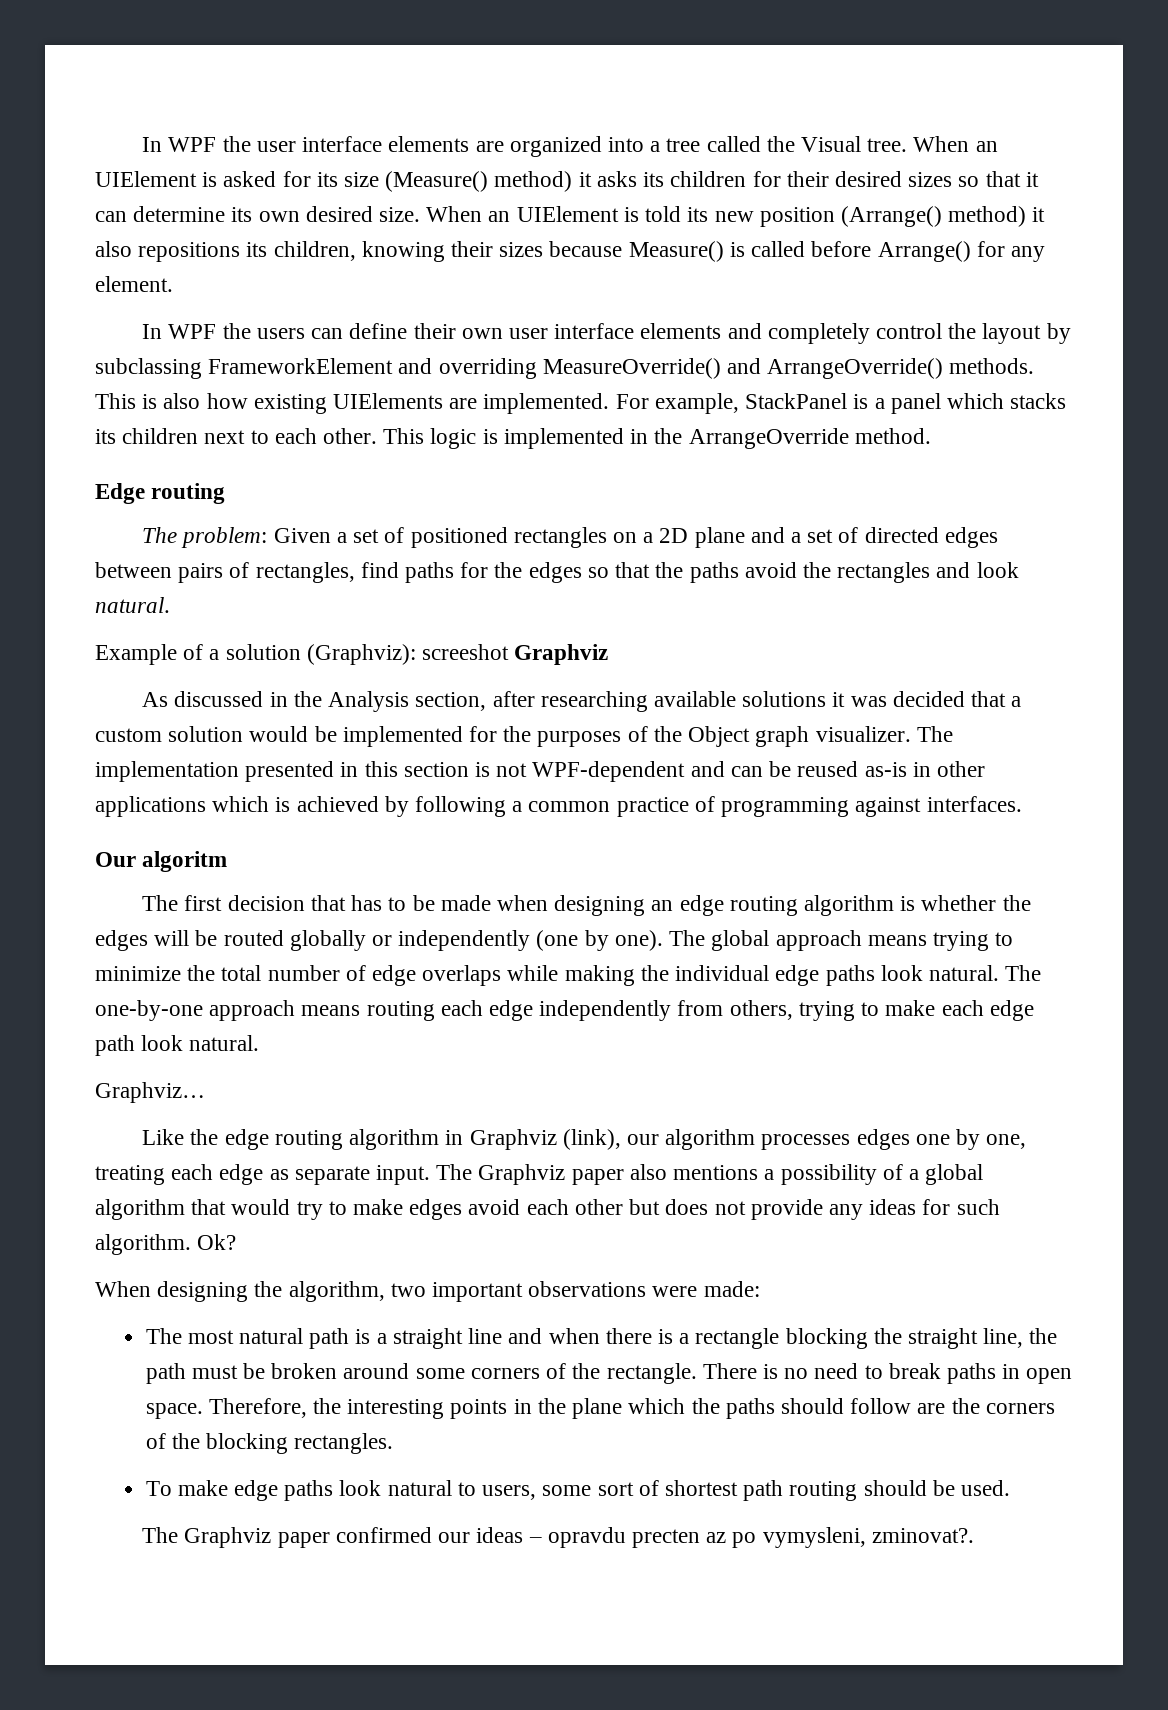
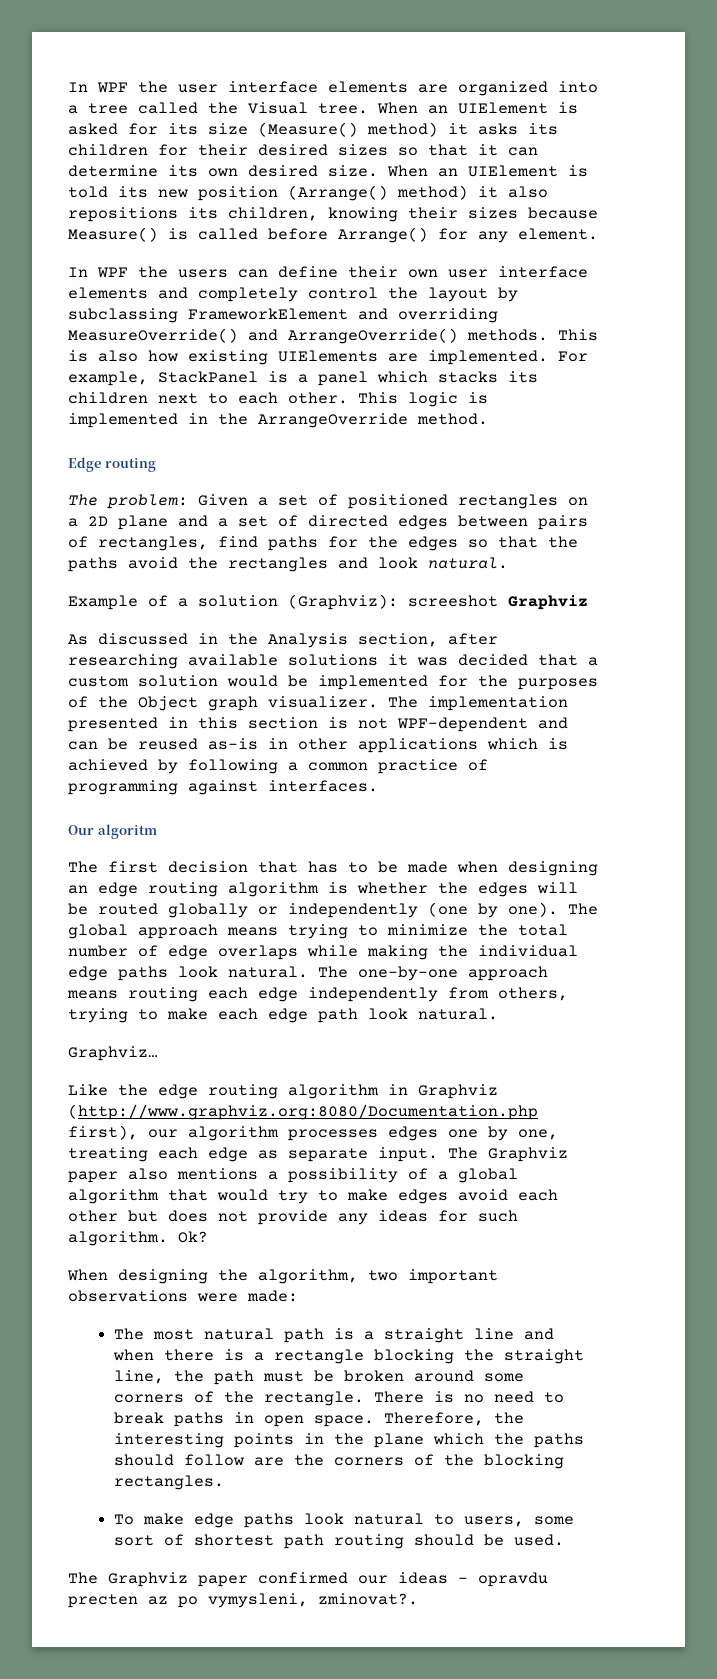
[562,1129,621,1150] (link), -> [68,1104,538,1120] [68,1125,138,1140] (http://www.graphviz.org:8080/Documentation.php first),

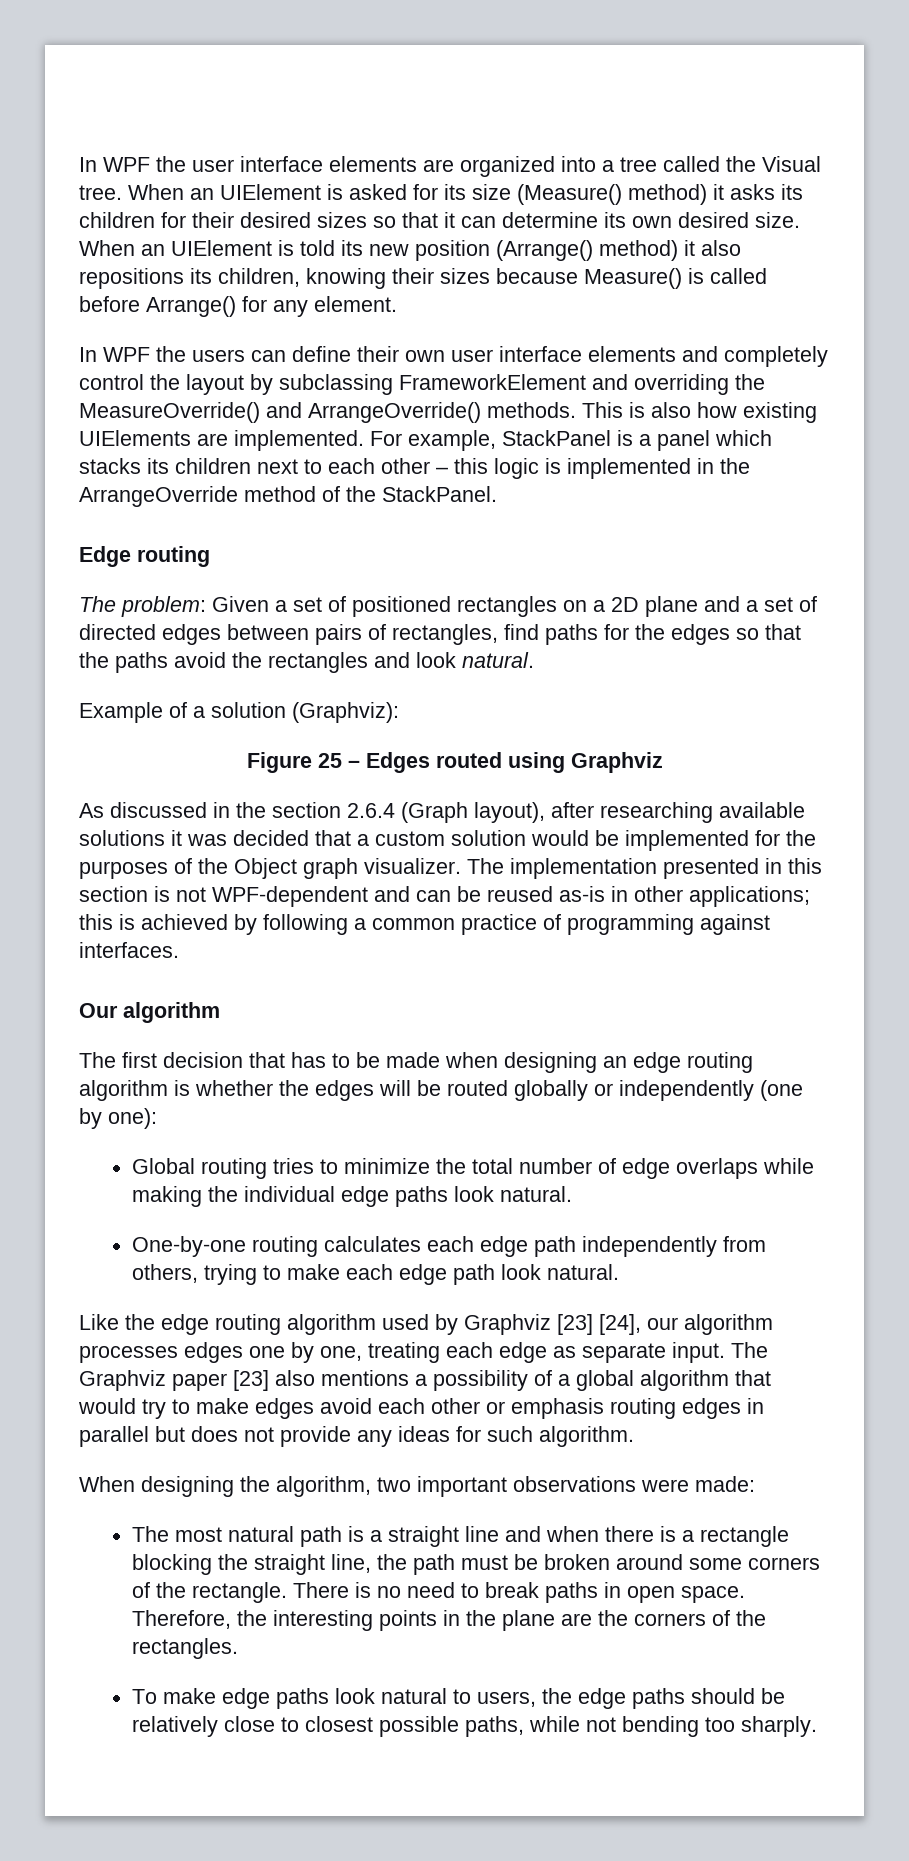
(498, 315) none -> [735,374,765,390] the
[288,392,398,404] other. This -> [381,458,488,474] other – this
[417,413,488,425] method. -> [244,486,497,502] method of the StackPanel.
[408,595,498,607] screeshot -> [246,752,565,773] // Figure 25 – Edges routed using
[268,633,438,648] Analysis section, -> [272,802,545,823] section 2.6.4 (Graph layout),
[358,738,538,753] applications which -> [689,886,810,907] [79,914,113,930] applications; this
[97,824,157,839] algoritm -> [123,1002,220,1023] algorithm
[508,902,598,917] [68,924,348,939] one). The global approach means trying -> [108,1108,157,1129] [132,1158,315,1179] one): // Global routing tries
[318,966,548,981] [67,987,298,1002] The one-by-one approach means routing each edge -> [132,1236,577,1257] // One-by-one routing calculates each edge path
[68,1046,158,1061] // Graphviz… -> (620, 1272) none
[388,1084,498,1099] [68,1104,538,1120] [68,1125,138,1140] in Graphviz (http://www.graphviz.org:8080/Documentation.php first), -> [382,1314,641,1335] used by Graphviz [23] [24],
(118, 1177) none -> [233,1370,269,1391] [23]
(118, 1216) none -> [486,1398,764,1419] [79,1426,149,1447] or emphasis routing edges in parallel
[178,1231,208,1243] Ok? -> (634, 1436) none
[432,1433,584,1448] [113,1454,244,1466] which the paths should follow -> (556, 1620) none
[483,1454,564,1469] blocking -> (767, 1618) none
[533,1516,574,1525] [113,1534,564,1549] [68,1572,548,1587] [68,1593,418,1608] some sort of shortest path routing should be used. // The Graphviz paper confirmed our ideas – opravdu precten az po vymysleni, zminovat?. -> [542,1688,786,1709] [132,1716,818,1737] the edge paths should be relatively close to closest possible paths, while not bending too sharply.

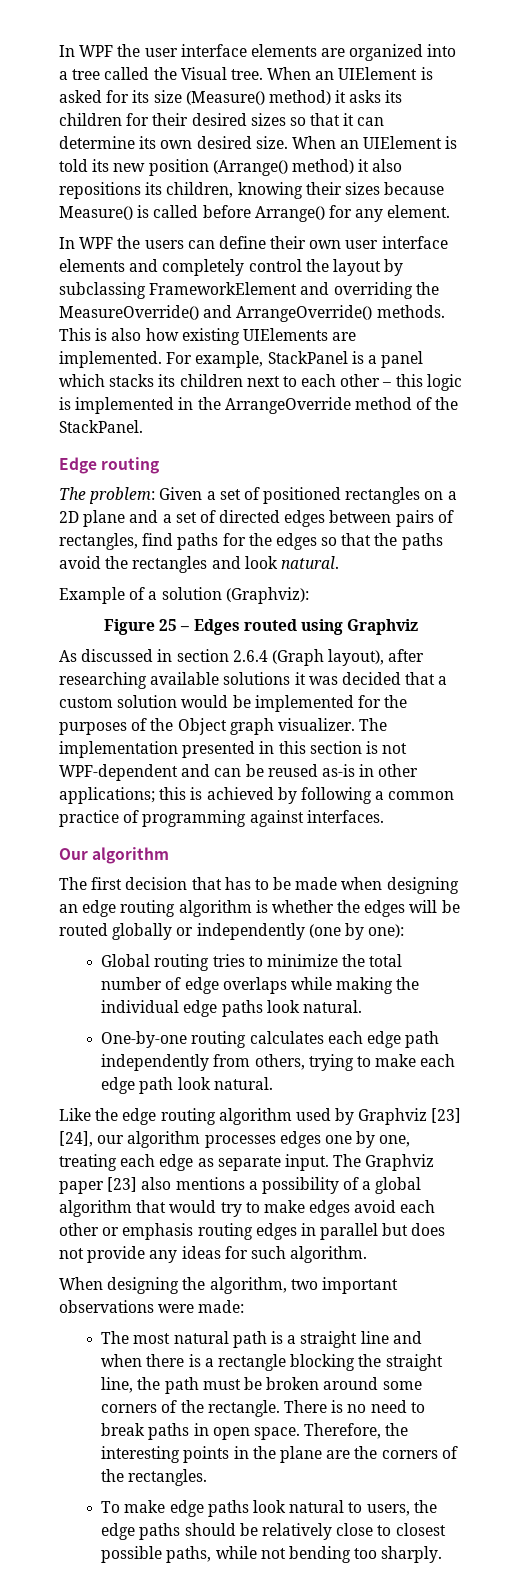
[236,802,266,818] the -> (173, 655) none

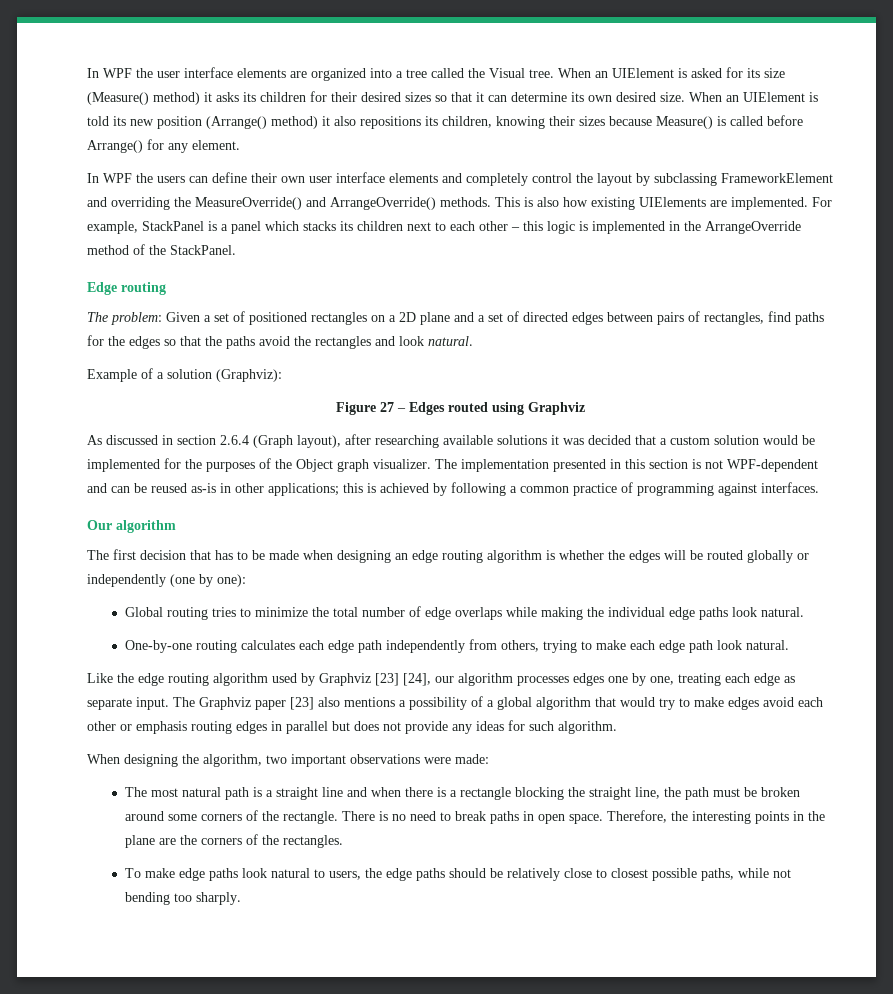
[159,619,178,631] 25 -> [379,402,394,412] 27

